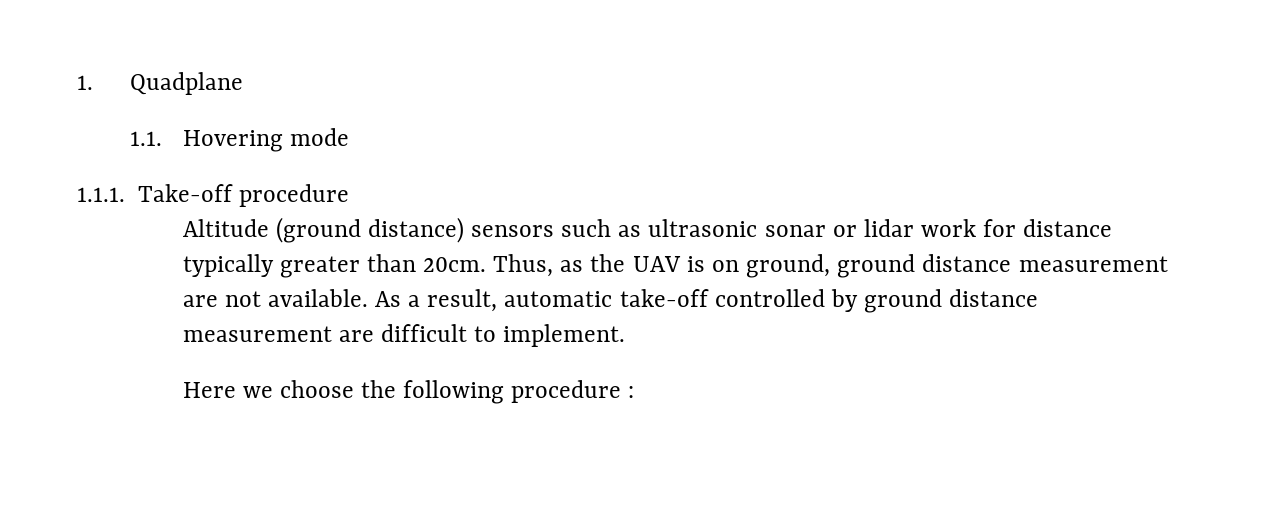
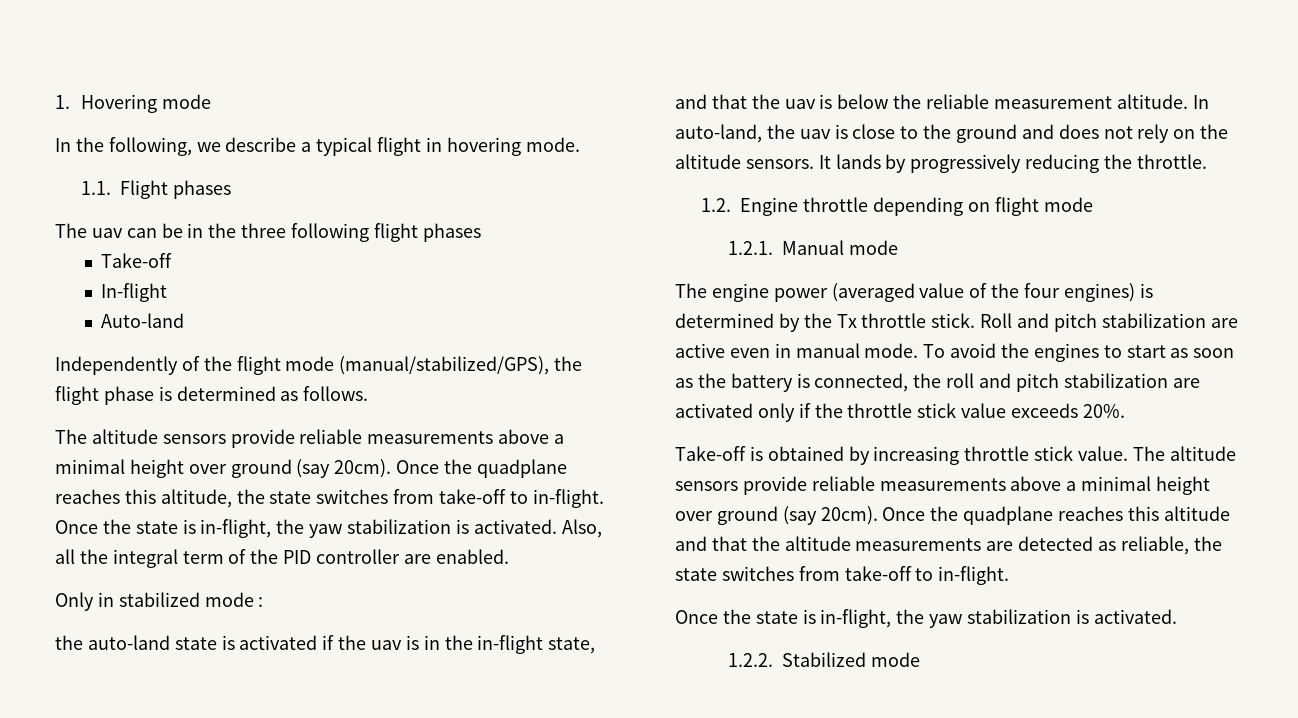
[129,72,243,95] [129,131,162,146] Quadplane // 1.1. -> (70, 102) none
[77,184,350,207] [182,217,1113,243] [182,254,1168,278] [182,289,1039,313] [182,324,626,347] [182,380,635,404] 1.1.1. Take-off procedure // Altitude (ground distance) sensors such as ultrasonic sonar or lidar work for distance typically greater than 20cm. Thus, as the UAV is on ground, ground distance measurement are not available. As a result, automatic take-off controlled by ground distance measurement are difficult to implement. // Here we choose the following procedure : -> [55,137,580,156] [81,180,232,199] [55,223,481,242] [101,253,173,268] [101,283,168,302] [101,313,185,328] [55,356,583,375] [55,386,369,405] [55,429,565,448] [55,459,567,478] [55,489,604,508] [55,519,602,538] [55,549,509,568] [55,592,264,611] [55,635,596,654] [675,94,1209,109] [675,124,1229,143] [675,154,1207,173] [701,197,1093,216] [727,240,898,255] [675,283,1153,302] [675,313,1238,332] [675,343,1235,362] [675,373,1200,392] [675,403,1125,422] [675,446,1236,465] [675,476,1211,495] [675,506,1230,525] [675,536,1222,555] [675,566,1010,585] [675,609,1177,628] [727,652,920,667] In the following, we describe a typical flight in hovering mode. // 1.1. Flight phases // The uav can be in the three following flight phases // Take-off // In-flight // Auto-land // Independently of the flight mode (manual/stabilized/GPS), the flight phase is determined as follows. // The altitude sensors provide reliable measurements above a minimal height over ground (say 20cm). Once the quadplane reaches this altitude, the state switches from take-off to in-flight. Once the state is in-flight, the yaw stabilization is activated. Also, all the integral term of the PID controller are enabled. // Only in stabilized mode : // the auto-land state is activated if the uav is in the in-flight state, and that the uav is below the reliable measurement altitude. In auto-land, the uav is close to the ground and does not rely on the altitude sensors. It lands by progressively reducing the throttle. // 1.2. Engine throttle depending on flight mode // 1.2.1. Manual mode // The engine power (averaged value of the four engines) is determined by the Tx throttle stick. Roll and pitch stabilization are active even in manual mode. To avoid the engines to start as soon as the battery is connected, the roll and pitch stabilization are activated only if the throttle stick value exceeds 20%. // Take-off is obtained by increasing throttle stick value. The altitude sensors provide reliable measurements above a minimal height over ground (say 20cm). Once the quadplane reaches this altitude and that the altitude measurements are detected as reliable, the state switches from take-off to in-flight. // Once the state is in-flight, the yaw stabilization is activated. // 1.2.2. Stabilized mode

